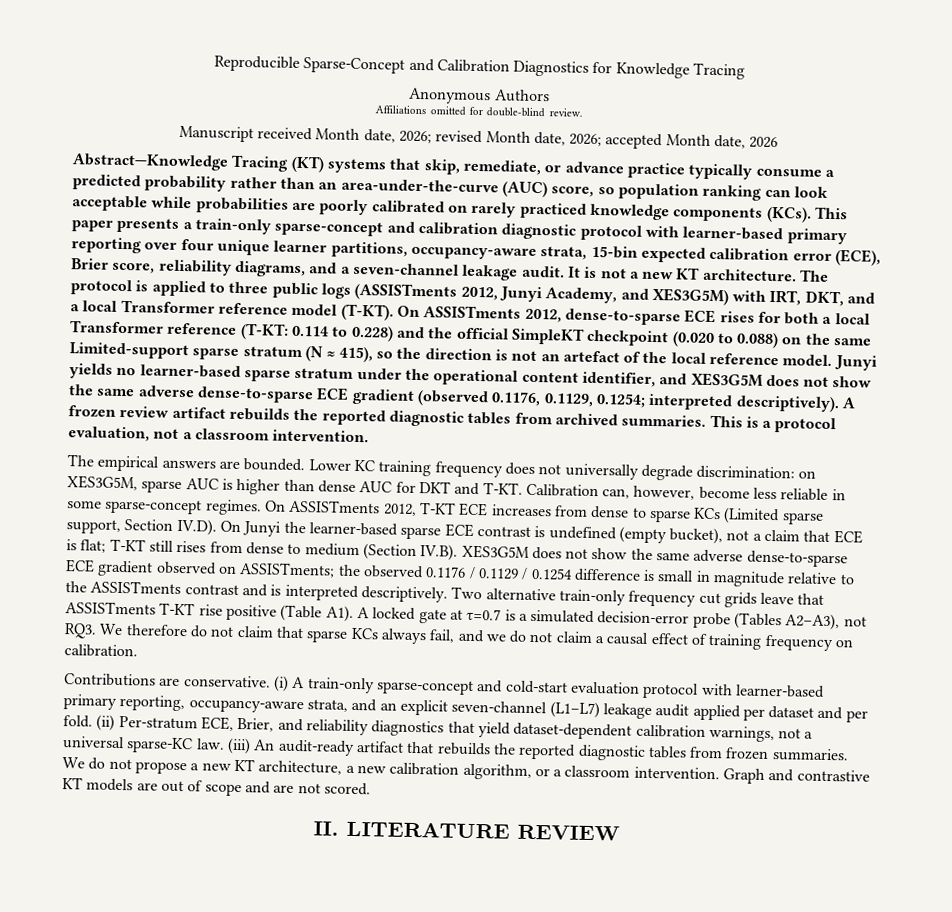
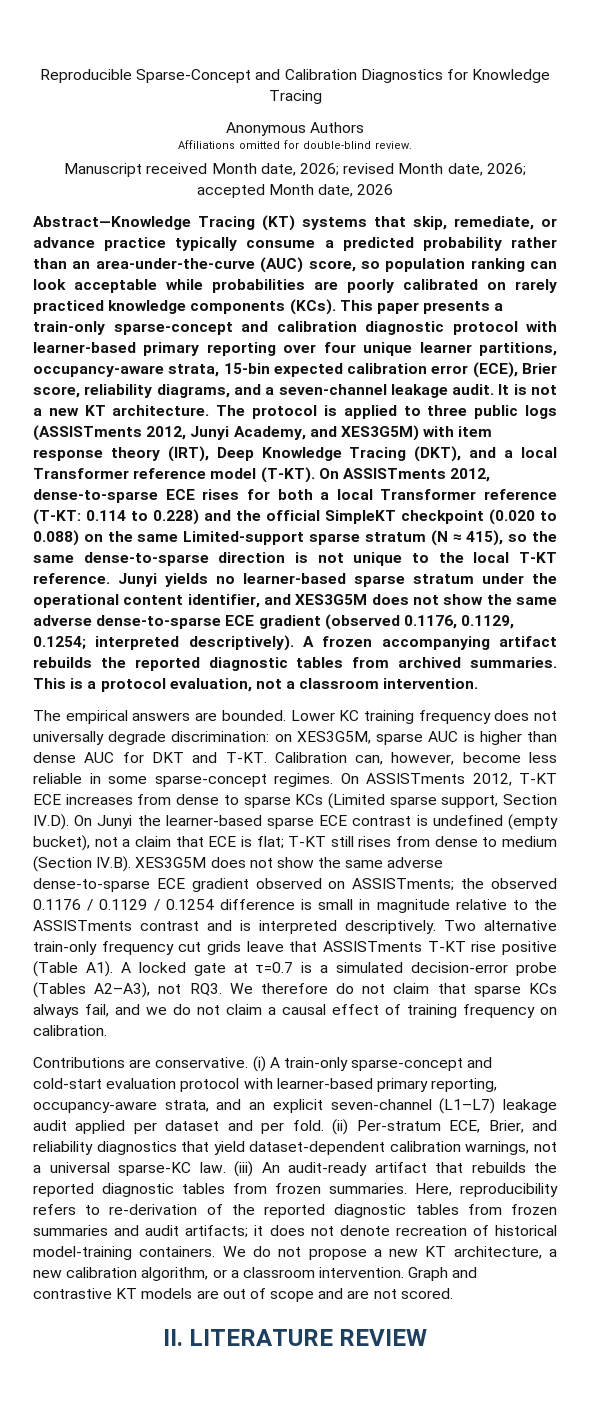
[769,289,844,307] IRT, DKT, -> [458,426,493,437] [33,446,462,462] item response theory (IRT), Deep Knowledge Tracing (DKT),
(422, 353) none -> [33,552,209,566] same dense-to-sparse
[540,350,833,367] an artefact of the local reference model. -> [353,552,558,566] [33,573,110,584] unique to the local T-KT reference.
[119,405,170,418] review -> [381,636,490,650] accompanying
(849, 755) none -> [415,1183,558,1197] [33,1204,557,1218] [33,1225,558,1238] [33,1246,216,1260] Here, reproducibility refers to re-derivation of the reported diagnostic tables from frozen summaries and audit artifacts; it does not denote recreation of historical model-training containers.

